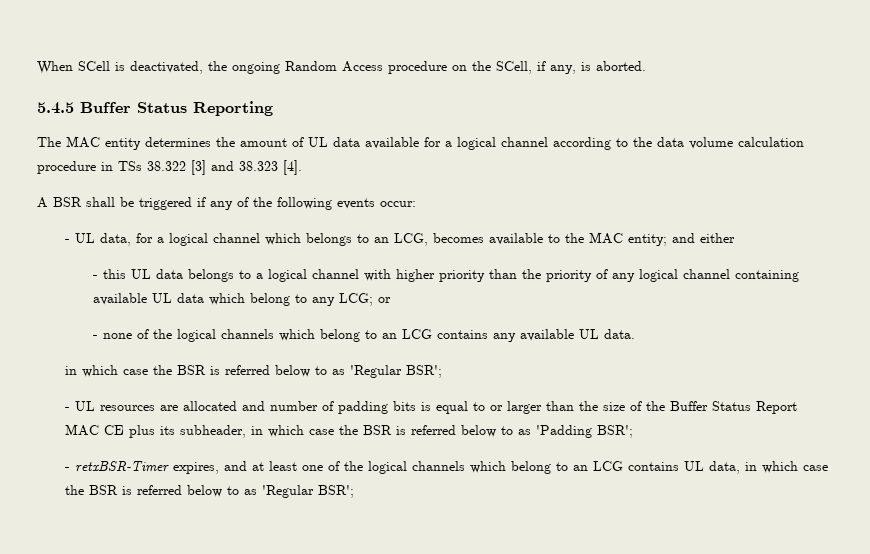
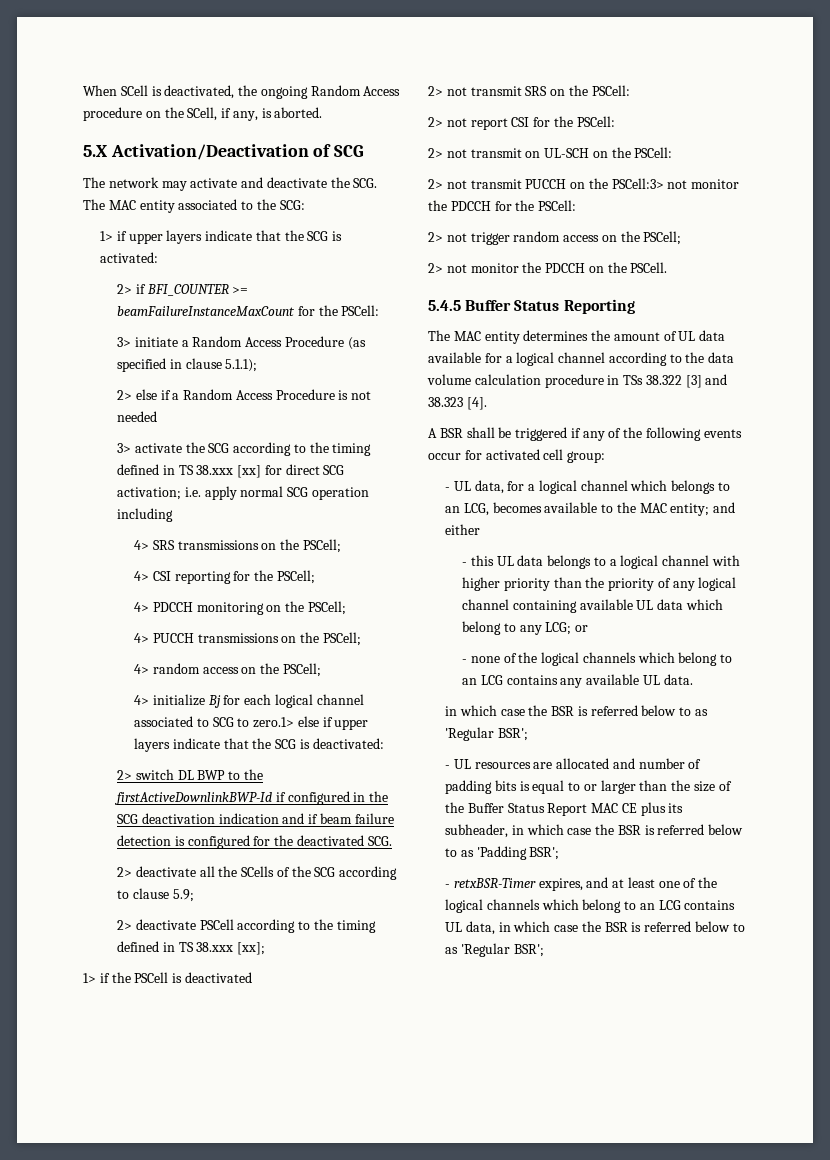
(646, 66) none -> [83,144,365,160] [83,177,378,191] [83,199,305,213] [99,230,343,244] [99,252,158,263] [116,284,249,296] [116,305,380,316] [116,336,366,350] [116,358,258,372] [116,389,372,400] [116,411,157,422] [116,442,372,456] [116,464,345,478] [116,486,369,500] [116,508,173,522] [133,539,341,553] [133,570,315,584] [133,601,346,615] [133,632,361,646] [133,663,321,677] [133,694,364,708] [133,716,369,730] [133,738,384,752] [116,769,263,780] [113,791,389,805] [116,813,394,824] [116,835,392,849] [116,866,398,880] [116,888,194,902] [116,919,376,933] [116,941,266,955] [83,972,252,983] [428,85,630,96] [428,116,615,130] [428,147,673,158] [428,178,740,189] [428,200,577,211] [428,231,682,245] [428,262,668,273] // 5.X Activation/Deactivation of SCG // The network may activate and deactivate the SCG. The MAC entity associated to the SCG: // 1> if upper layers indicate that the SCG is activated: // 2> if BFI_COUNTER >= beamFailureInstanceMaxCount for the PSCell: // 3> initiate a Random Access Procedure (as specified in clause 5.1.1); // 2> else if a Random Access Procedure is not needed // 3> activate the SCG according to the timing defined in TS 38.xxx [xx] for direct SCG activation; i.e. apply normal SCG operation including // 4> SRS transmissions on the PSCell; // 4> CSI reporting for the PSCell; // 4> PDCCH monitoring on the PSCell; // 4> PUCCH transmissions on the PSCell; // 4> random access on the PSCell; // 4> initialize Bj for each logical channel associated to SCG to zero.1> else if upper layers indicate that the SCG is deactivated: // 2> switch DL BWP to the firstActiveDownlinkBWP-Id if configured in the SCG deactivation indication and if beam failure detection is configured for the deactivated SCG. // 2> deactivate all the SCells of the SCG according to clause 5.9; // 2> deactivate PSCell according to the timing defined in TS 38.xxx [xx]; // 1> if the PSCell is deactivated // 2> not transmit SRS on the PSCell: // 2> not report CSI for the PSCell: // 2> not transmit on UL-SCH on the PSCell: // 2> not transmit PUCCH on the PSCell:3> not monitor the PDCCH for the PSCell: // 2> not trigger random access on the PSCell; // 2> not monitor the PDCCH on the PSCell.
[380,201,416,207] occur: -> [428,449,606,463] occur for activated cell group:

